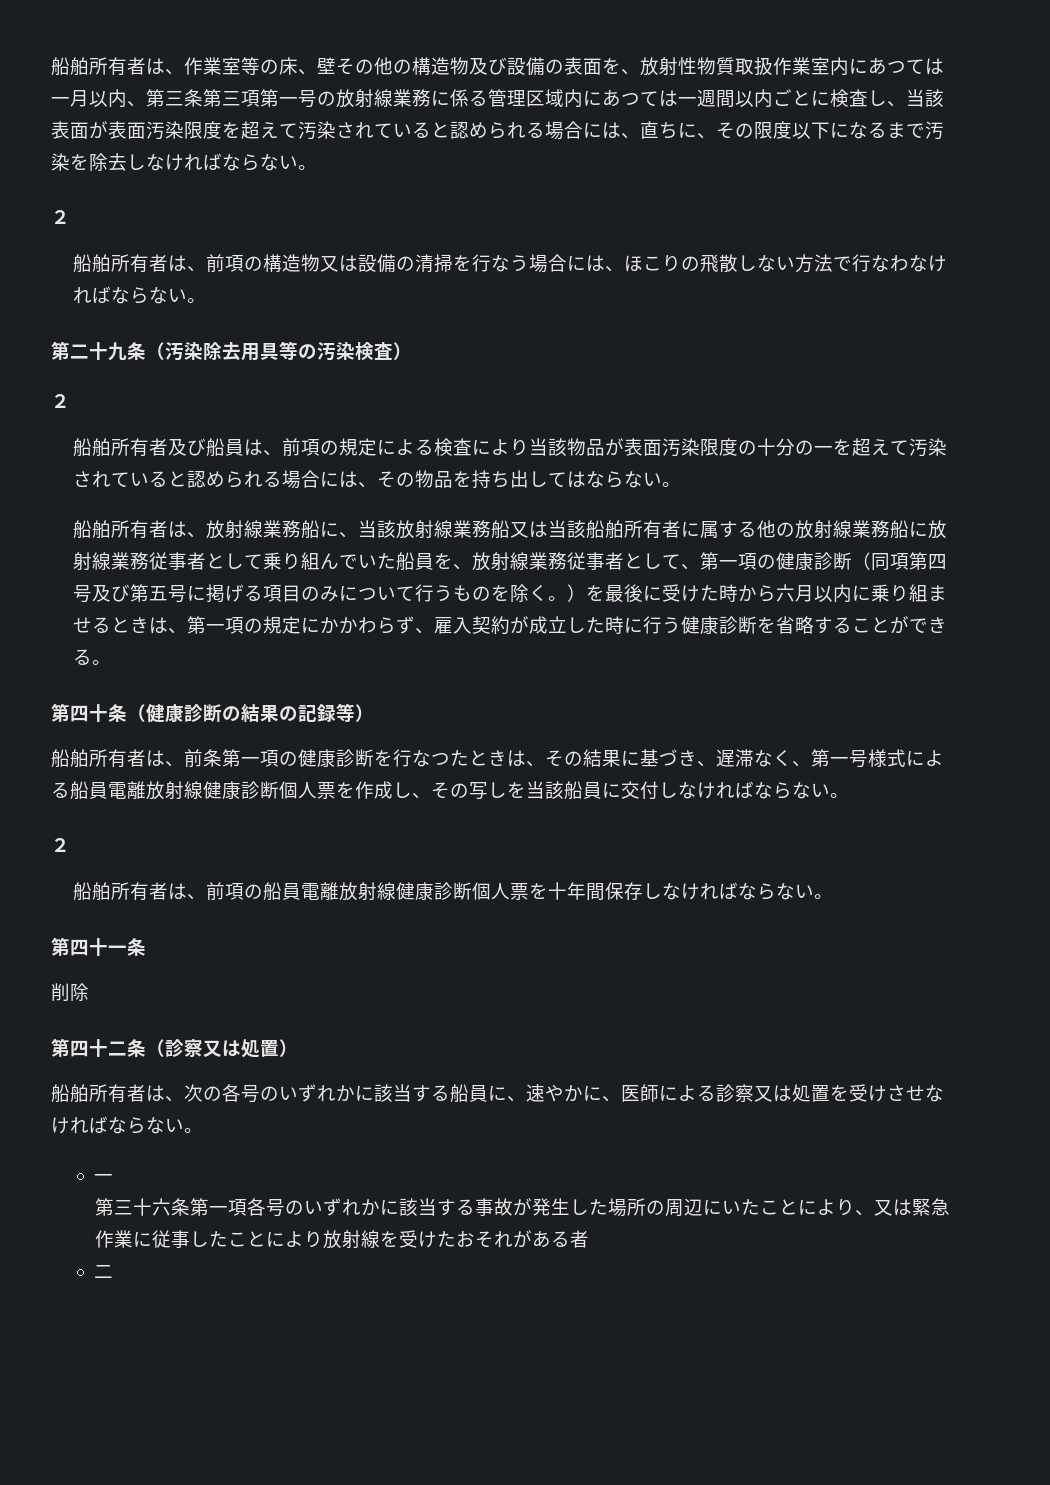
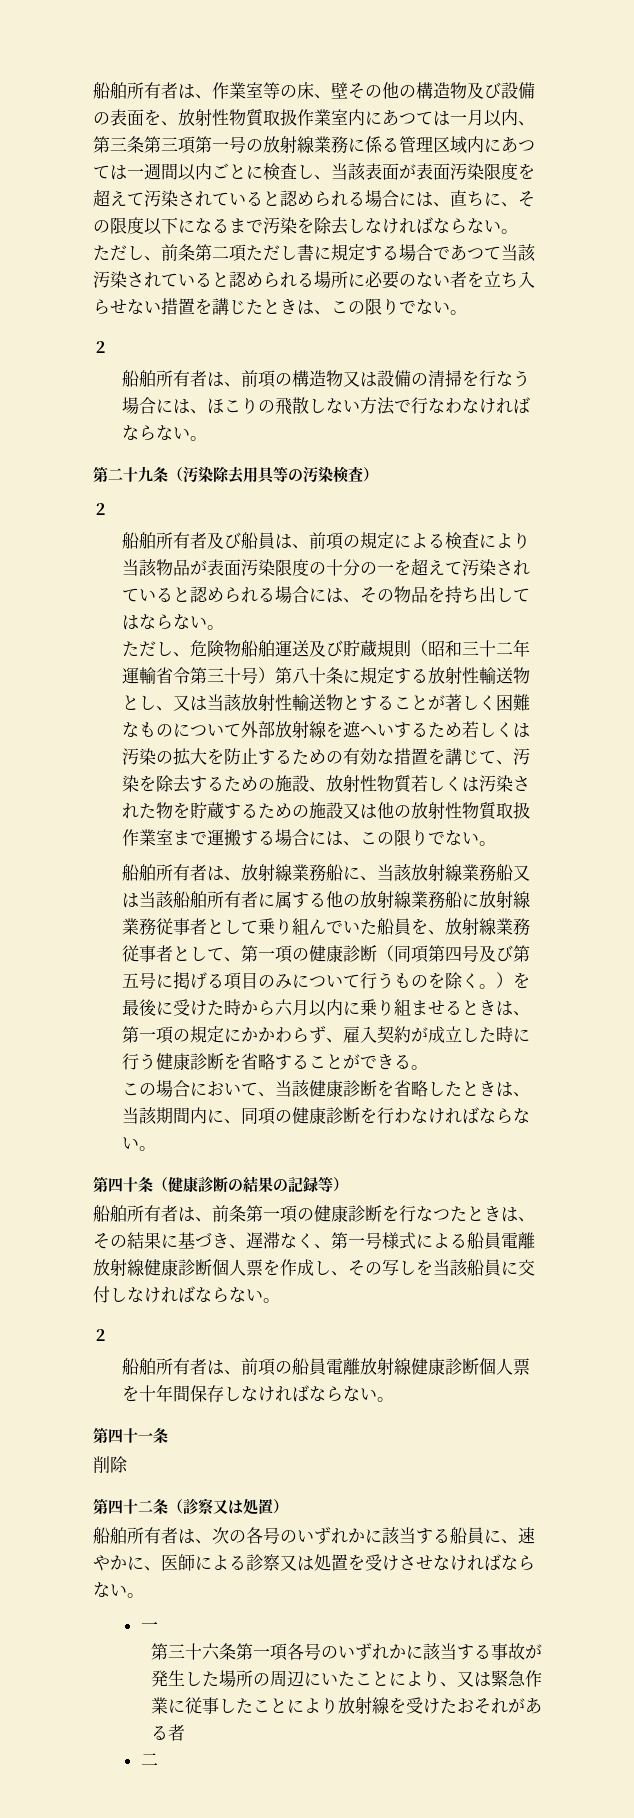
(317, 167) none -> [93,244,536,262] [93,271,535,289] [93,298,467,316] // ただし、前条第二項ただし書に規定する場合であつて当該汚染されていると認められる場所に必要のない者を立ち入らせない措置を講じたときは、この限りでない。
(682, 484) none -> [122,639,531,658] [122,667,531,684] [122,694,531,712] [122,721,531,738] [122,748,531,766] [122,775,531,793] [122,802,531,820] [122,829,497,846] // ただし、危険物船舶運送及び貯蔵規則（昭和三十二年運輸省令第三十号）第八十条に規定する放射性輸送物とし、又は当該放射性輸送物とすることが著しく困難なものについて外部放射線を遮へいするため若しくは汚染の拡大を防止するための有効な措置を講じて、汚染を除去するための施設、放射性物質若しくは汚染された物を貯蔵するための施設又は他の放射性物質取扱作業室まで運搬する場合には、この限りでない。
(112, 662) none -> [122,1080,531,1098] [122,1107,531,1125] [122,1137,157,1151] // この場合において、当該健康診断を省略したときは、当該期間内に、同項の健康診断を行わなければならない。

